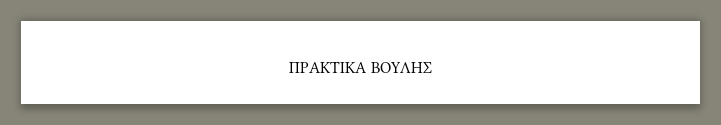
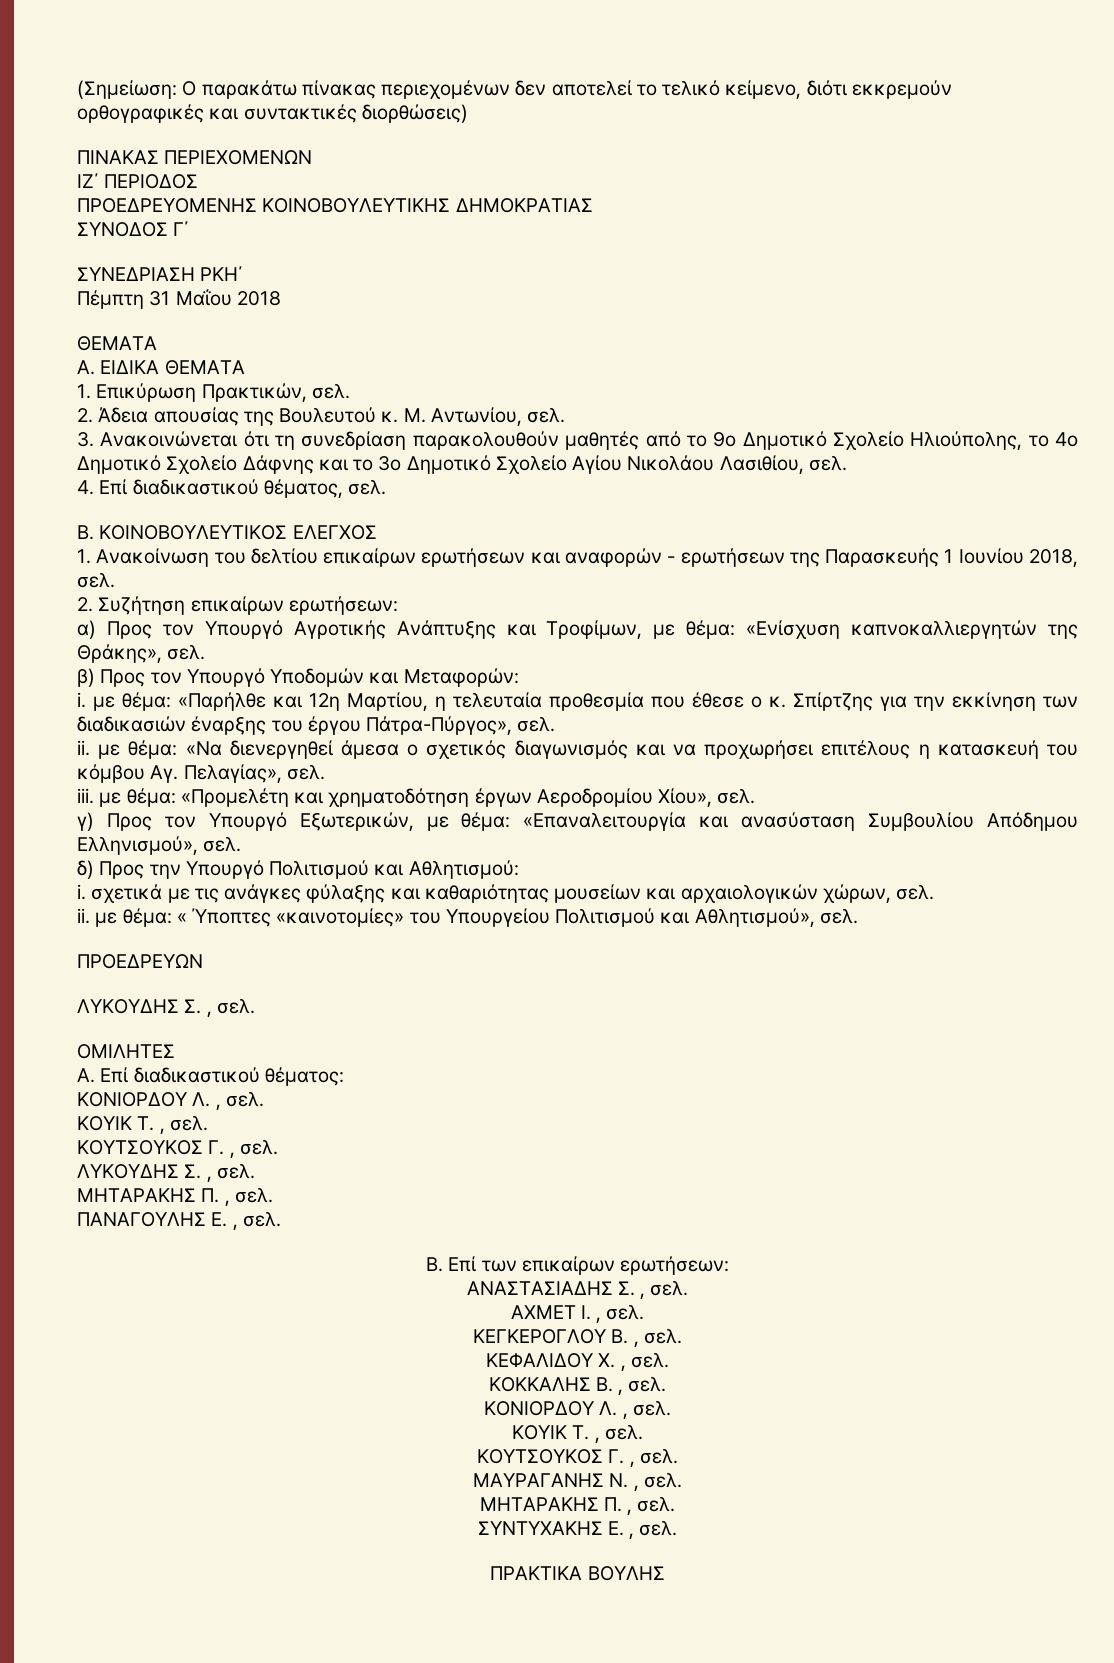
(289, 67) none -> [77,80,952,99] [77,104,468,123] [77,150,313,165] [77,173,199,189] [77,198,593,213] [77,221,190,237] [77,266,244,281] [77,289,281,309] [77,336,157,351] [77,360,245,375] [77,383,350,402] [77,407,566,426] [77,431,1079,450] [77,455,847,474] [77,479,387,498] [77,525,377,540] [77,548,1079,567] [77,573,115,588] [77,596,398,615] [77,620,1078,639] [77,644,206,663] [77,668,519,687] [77,692,1078,711] [77,716,556,735] [77,740,1079,759] [77,764,325,783] [77,788,756,807] [77,812,1078,831] [77,836,242,855] [77,860,519,879] [77,884,935,903] [77,908,858,927] [77,954,203,969] [77,999,255,1017] [77,1044,175,1059] [77,1067,344,1086] [77,1092,264,1110] [77,1116,208,1134] [77,1140,278,1158] [77,1164,255,1182] [77,1188,273,1206] [77,1212,281,1230] [425,1256,730,1275] [466,1281,689,1299] [510,1305,645,1323] [473,1329,682,1347] [486,1353,669,1371] [488,1377,667,1395] [484,1401,671,1419] [512,1425,643,1443] [477,1449,678,1467] [473,1473,682,1491] [479,1497,676,1515] [477,1521,678,1539] (Σημείωση: Ο παρακάτω πίνακας περιεχομένων δεν αποτελεί το τελικό κείμενο, διότι εκκρεμούν ορθογραφικές και συντακτικές διορθώσεις) // ΠΙΝΑΚΑΣ ΠΕΡΙΕΧΟΜΕΝΩΝ // ΙΖ΄ ΠΕΡΙΟΔΟΣ // ΠΡΟΕΔΡΕΥΟΜΕΝΗΣ ΚΟΙΝΟΒΟΥΛΕΥΤΙΚΗΣ ΔΗΜΟΚΡΑΤΙΑΣ // ΣΥΝΟΔΟΣ Γ΄ // ΣΥΝΕΔΡΙΑΣΗ ΡΚΗ΄ // Πέμπτη 31 Μαΐου 2018 // ΘΕΜΑΤΑ // Α. ΕΙΔΙΚΑ ΘΕΜΑΤΑ // 1. Επικύρωση Πρακτικών, σελ. // 2. Άδεια απουσίας της Βουλευτού κ. Μ. Αντωνίου, σελ. // 3. Ανακοινώνεται ότι τη συνεδρίαση παρακολουθούν μαθητές από το 9ο Δημοτικό Σχολείο Ηλιούπολης, το 4ο Δημοτικό Σχολείο Δάφνης και το 3ο Δημοτικό Σχολείο Αγίου Νικολάου Λασιθίου, σελ. // 4. Επί διαδικαστικού θέματος, σελ. // Β. ΚΟΙΝΟΒΟΥΛΕΥΤΙΚΟΣ ΕΛΕΓΧΟΣ // 1. Ανακοίνωση του δελτίου επικαίρων ερωτήσεων και αναφορών - ερωτήσεων της Παρασκευής 1 Ιουνίου 2018, σελ. // 2. Συζήτηση επικαίρων ερωτήσεων: // α) Προς τον Υπουργό Αγροτικής Ανάπτυξης και Τροφίμων, με θέμα: «Ενίσχυση καπνοκαλλιεργητών της Θράκης», σελ. // β) Προς τον Υπουργό Υποδομών και Μεταφορών: // i. με θέμα: «Παρήλθε και 12η Μαρτίου, η τελευταία προθεσμία που έθεσε ο κ. Σπίρτζης για την εκκίνηση των διαδικασιών έναρξης του έργου Πάτρα-Πύργος», σελ. // ii. με θέμα: «Να διενεργηθεί άμεσα ο σχετικός διαγωνισμός και να προχωρήσει επιτέλους η κατασκευή του κόμβου Αγ. Πελαγίας», σελ. // iii. με θέμα: «Προμελέτη και χρηματοδότηση έργων Αεροδρομίου Χίου», σελ. // γ) Προς τον Υπουργό Εξωτερικών, με θέμα: «Επαναλειτουργία και ανασύσταση Συμβουλίου Απόδημου Ελληνισμού», σελ. // δ) Προς την Υπουργό Πολιτισμού και Αθλητισμού: // i. σχετικά με τις ανάγκες φύλαξης και καθαριότητας μουσείων και αρχαιολογικών χώρων, σελ. // ii. με θέμα: « Ύποπτες «καινοτομίες» του Υπουργείου Πολιτισμού και Αθλητισμού», σελ. // ΠΡΟΕΔΡΕΥΩΝ // ΛΥΚΟΥΔΗΣ Σ. , σελ. // ΟΜΙΛΗΤΕΣ // Α. Επί διαδικαστικού θέματος: // ΚΟΝΙΟΡΔΟΥ Λ. , σελ. // ΚΟΥΙΚ Τ. , σελ. // ΚΟΥΤΣΟΥΚΟΣ Γ. , σελ. // ΛΥΚΟΥΔΗΣ Σ. , σελ. // ΜΗΤΑΡΑΚΗΣ Π. , σελ. // ΠΑΝΑΓΟΥΛΗΣ Ε. , σελ. // Β. Επί των επικαίρων ερωτήσεων: // ΑΝΑΣΤΑΣΙΑΔΗΣ Σ. , σελ. // ΑΧΜΕΤ Ι. , σελ. // ΚΕΓΚΕΡΟΓΛΟΥ Β. , σελ. // ΚΕΦΑΛΙΔΟΥ Χ. , σελ. // ΚΟΚΚΑΛΗΣ Β. , σελ. // ΚΟΝΙΟΡΔΟΥ Λ. , σελ. // ΚΟΥΙΚ Τ. , σελ. // ΚΟΥΤΣΟΥΚΟΣ Γ. , σελ. // ΜΑΥΡΑΓΑΝΗΣ Ν. , σελ. // ΜΗΤΑΡΑΚΗΣ Π. , σελ. // ΣΥΝΤΥΧΑΚΗΣ Ε. , σελ. //

